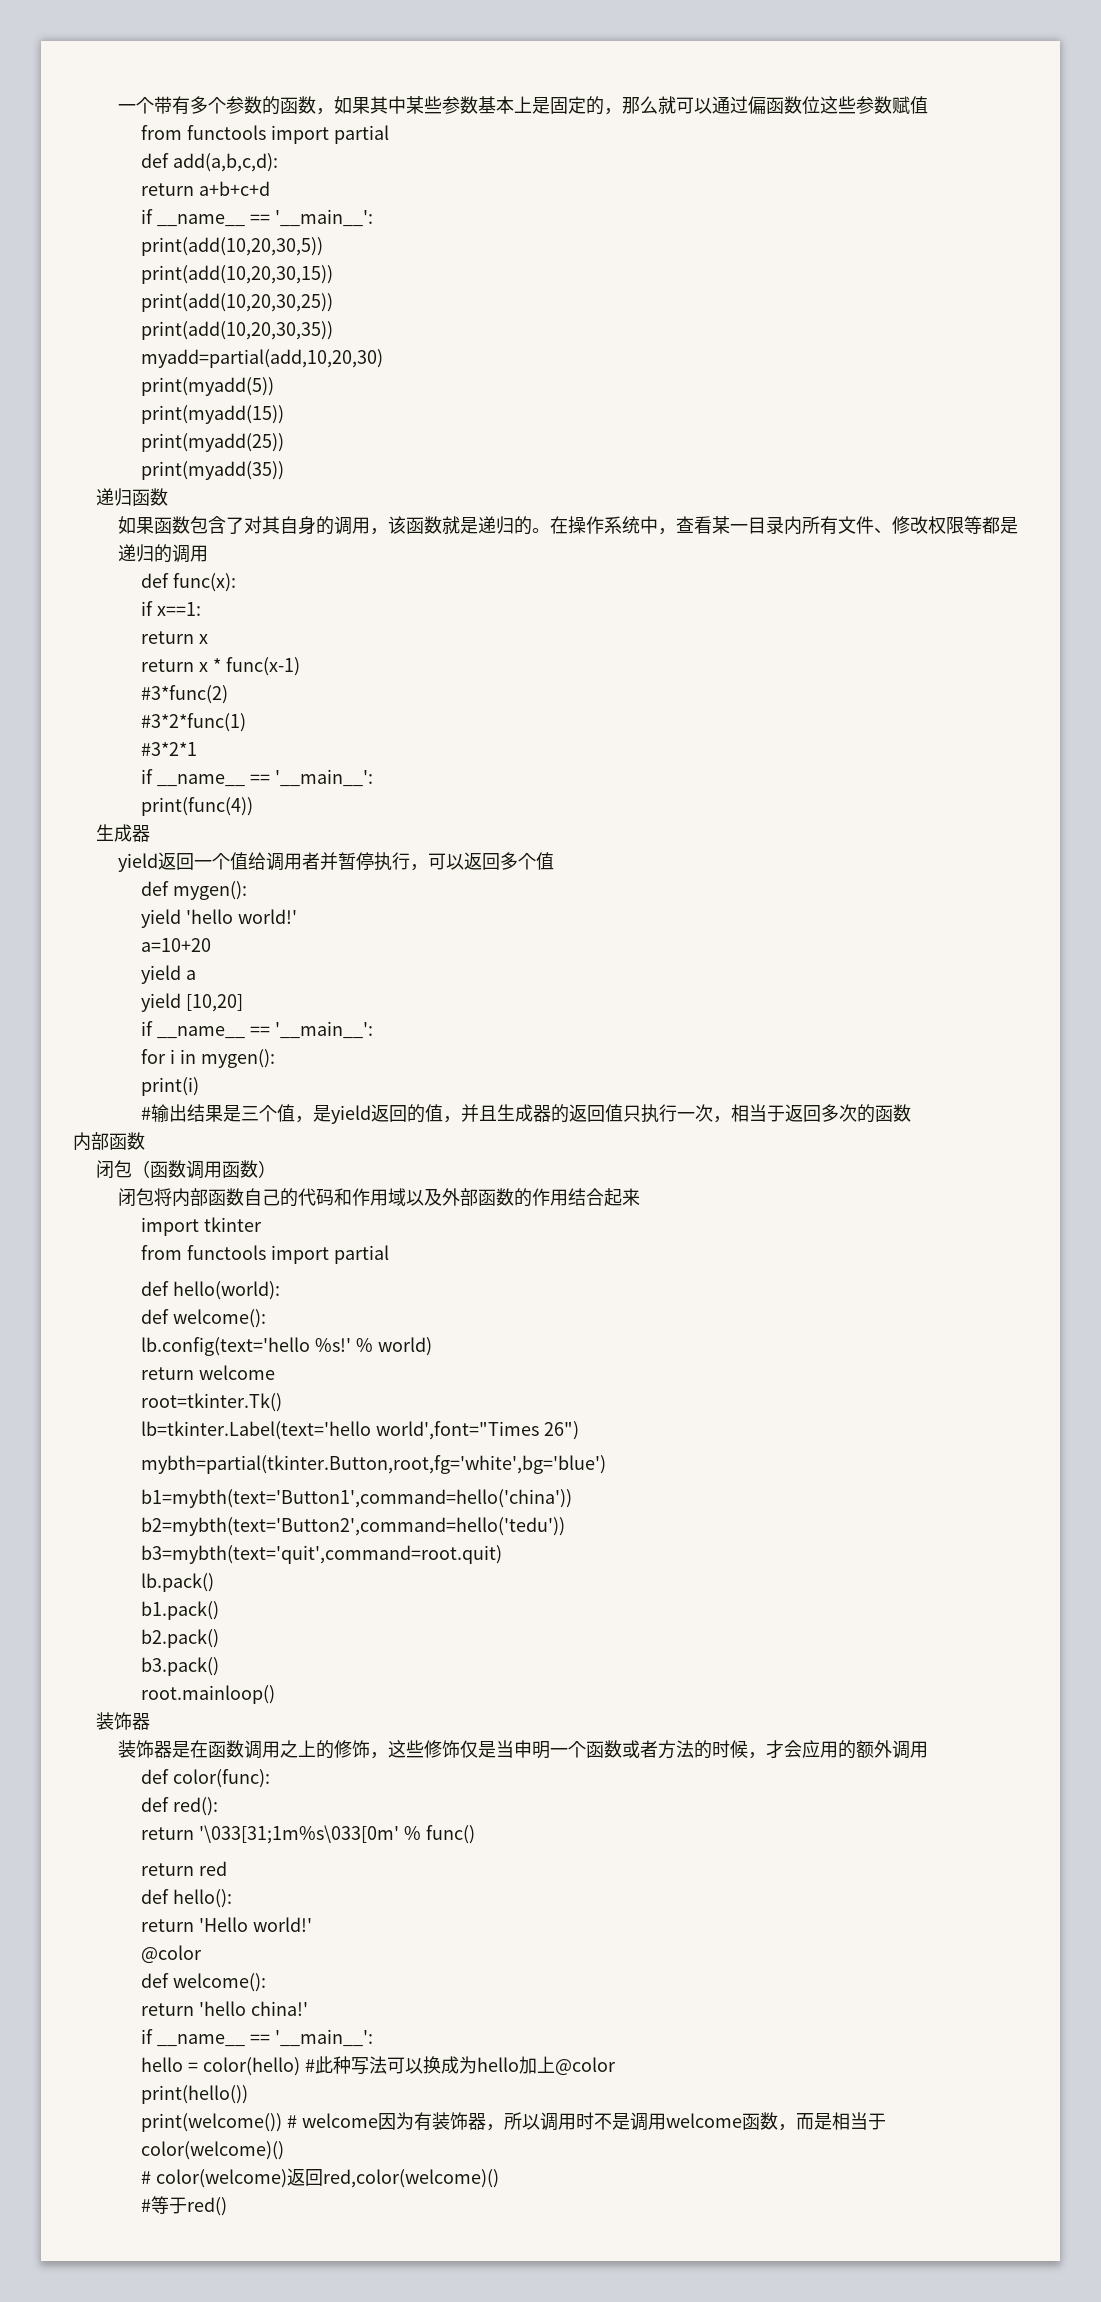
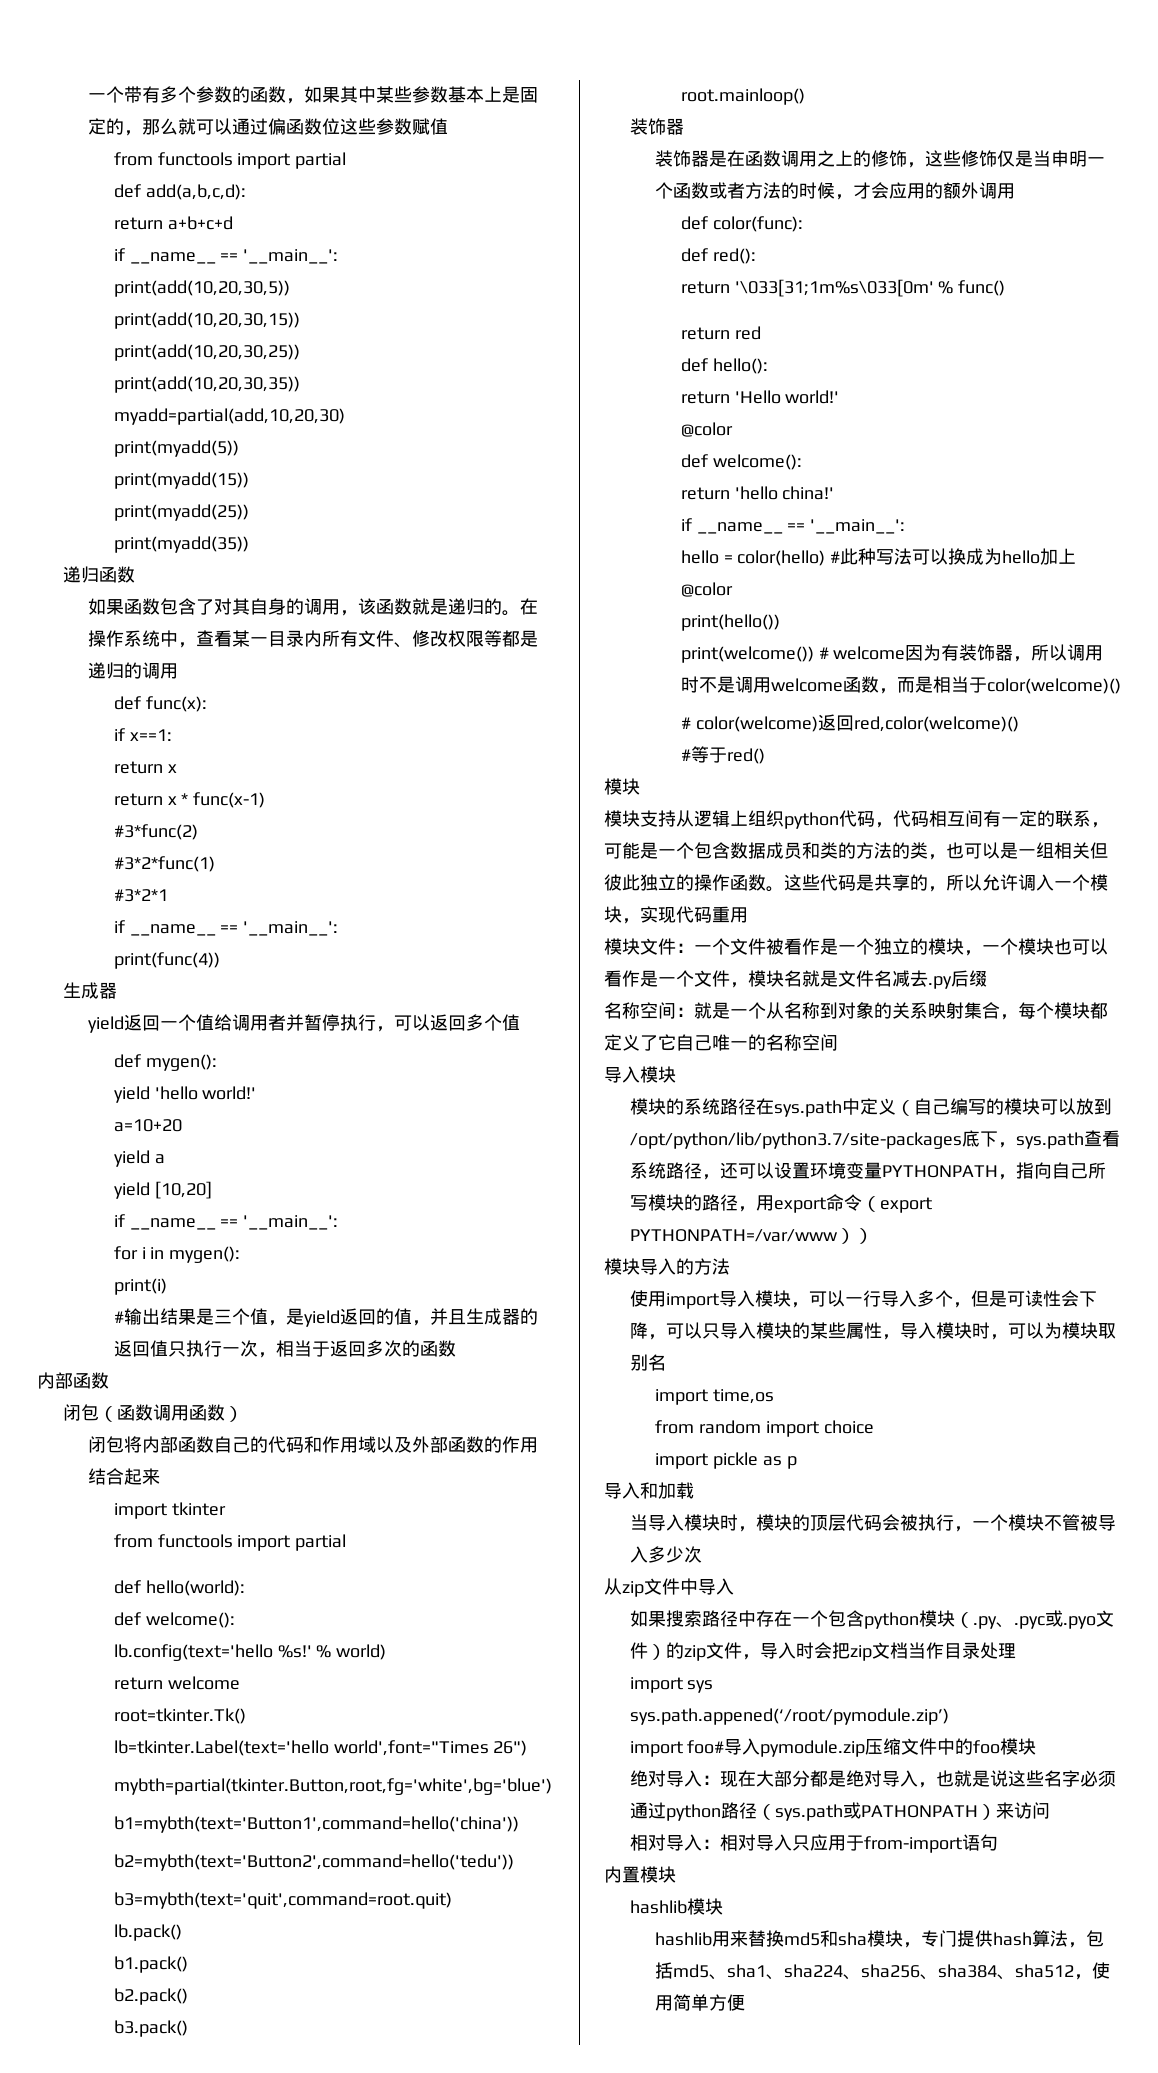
(227, 2206) none -> [604,778,640,795] [604,810,1109,829] [604,842,1108,860] [604,874,1108,892] [604,906,748,924] [604,938,1108,956] [604,970,987,989] [604,1002,1108,1020] [604,1034,838,1051] [604,1066,676,1083] [629,1098,1112,1117] [629,1130,1120,1149] [629,1162,1106,1180] [629,1194,932,1213] [629,1228,873,1244] [604,1258,730,1275] [629,1290,1097,1309] [629,1322,1116,1340] [629,1354,666,1371] [655,1389,775,1405] [655,1420,874,1437] [655,1452,797,1469] [604,1482,694,1499] [629,1514,1116,1532] [629,1546,702,1563] [604,1578,734,1597] [629,1610,1114,1629] [629,1642,1016,1661] [629,1677,714,1693] [629,1708,949,1725] [629,1738,1037,1757] [629,1770,1116,1788] [629,1802,1050,1821] [629,1834,998,1853] [604,1866,676,1883] [629,1898,723,1915] [655,1930,1105,1948] [655,1962,1111,1980] [655,1994,746,2011] // 模块 // 模块支持从逻辑上组织python代码，代码相互间有一定的联系，可能是一个包含数据成员和类的方法的类，也可以是一组相关但彼此独立的操作函数。这些代码是共享的，所以允许调入一个模块，实现代码重用 // 模块文件：一个文件被看作是一个独立的模块，一个模块也可以看作是一个文件，模块名就是文件名减去.py后缀 // 名称空间：就是一个从名称到对象的关系映射集合，每个模块都定义了它自己唯一的名称空间 // 导入模块 // 模块的系统路径在sys.path中定义（自己编写的模块可以放到/opt/python/lib/python3.7/site-packages底下，sys.path查看系统路径，还可以设置环境变量PYTHONPATH，指向自己所写模块的路径，用export命令（export PYTHONPATH=/var/www）） // 模块导入的方法 // 使用import导入模块，可以一行导入多个，但是可读性会下降，可以只导入模块的某些属性，导入模块时，可以为模块取别名 // import time,os // from random import choice // import pickle as p // 导入和加载 // 当导入模块时，模块的顶层代码会被执行，一个模块不管被导入多少次 // 从zip文件中导入 // 如果搜索路径中存在一个包含python模块（.py、.pyc或.pyo文件）的zip文件，导入时会把zip文档当作目录处理 // import sys // sys.path.appened(‘/root/pymodule.zip’) // import foo#导入pymodule.zip压缩文件中的foo模块 // 绝对导入：现在大部分都是绝对导入，也就是说这些名字必须通过python路径（sys.path或PATHONPATH）来访问 // 相对导入：相对导入只应用于from-import语句 // 内置模块 // hashlib模块 // hashlib用来替换md5和sha模块，专门提供hash算法，包括md5、sha1、sha224、sha256、sha384、sha512，使用简单方便

